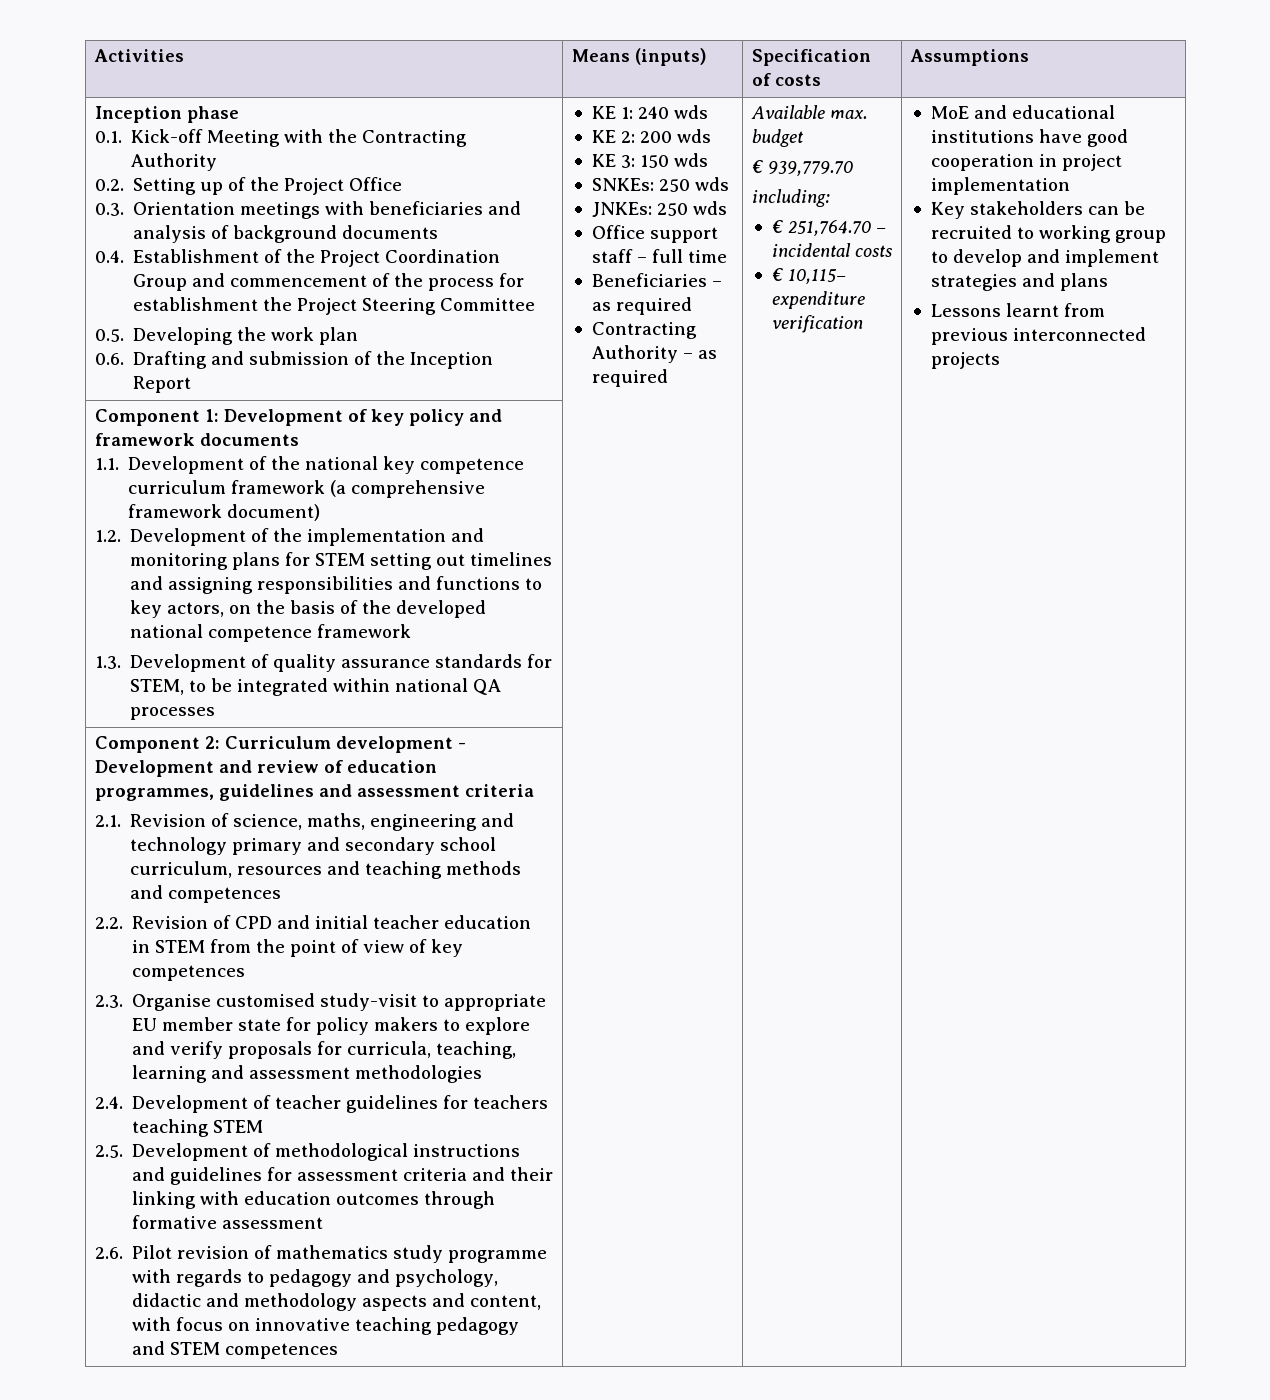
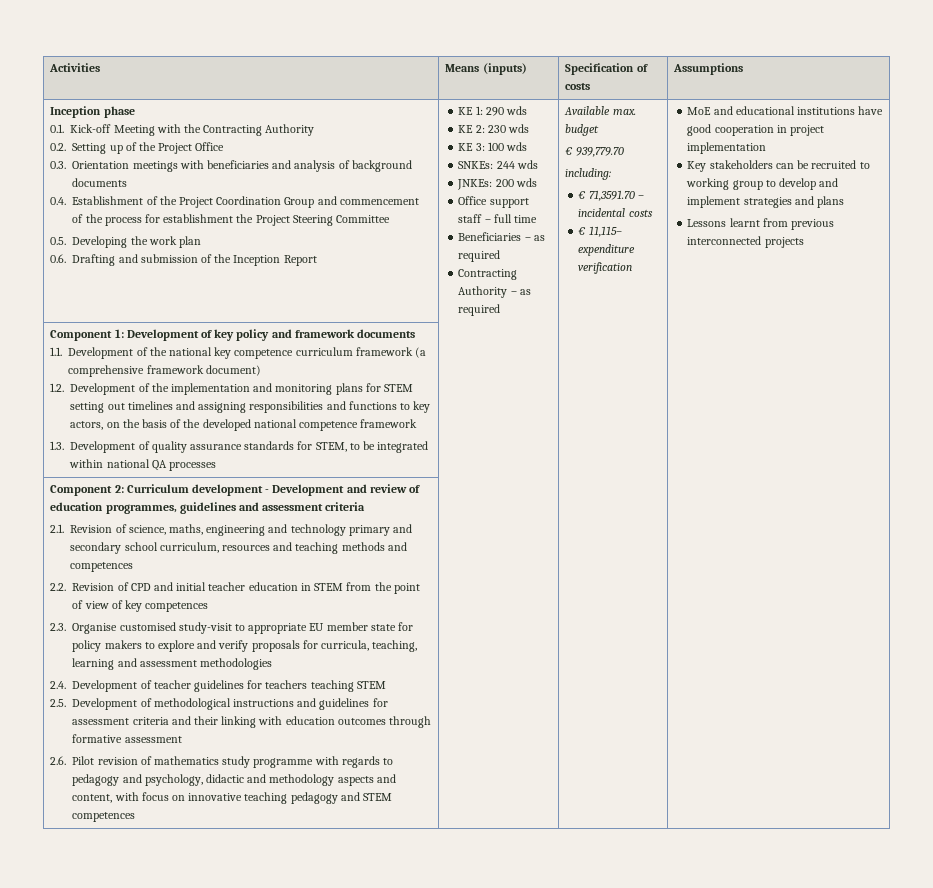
[638,106,670,119] 240 -> [485,107,504,116] 290
[640,131,673,143] 200 -> [487,125,506,133] 230
[640,155,670,168] 150 -> [487,142,504,151] 100
[659,179,691,192] 250 -> [496,161,515,169] 244
[657,203,689,216] 250 -> [495,179,514,187] 200
[788,220,872,236] 251,764.70 -> [588,190,635,201] 71,3591.70
[788,269,847,284] 10,115– -> [588,226,622,237] 11,115–

